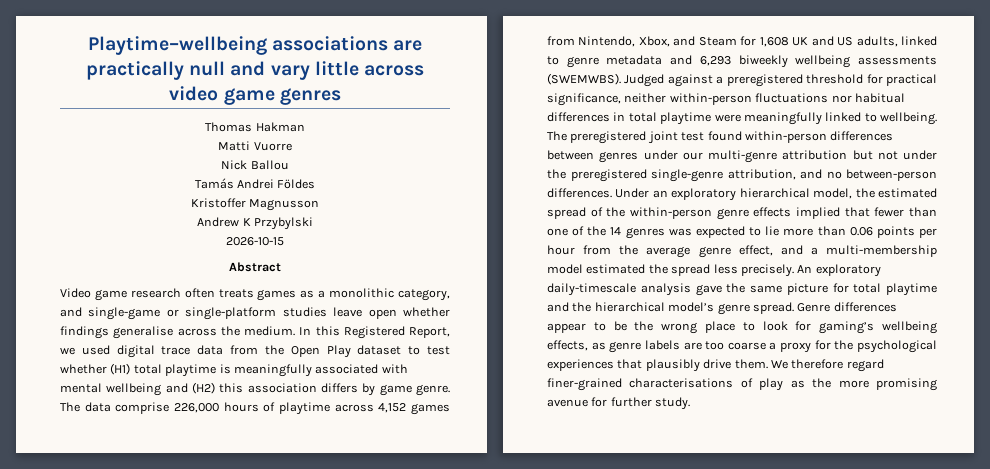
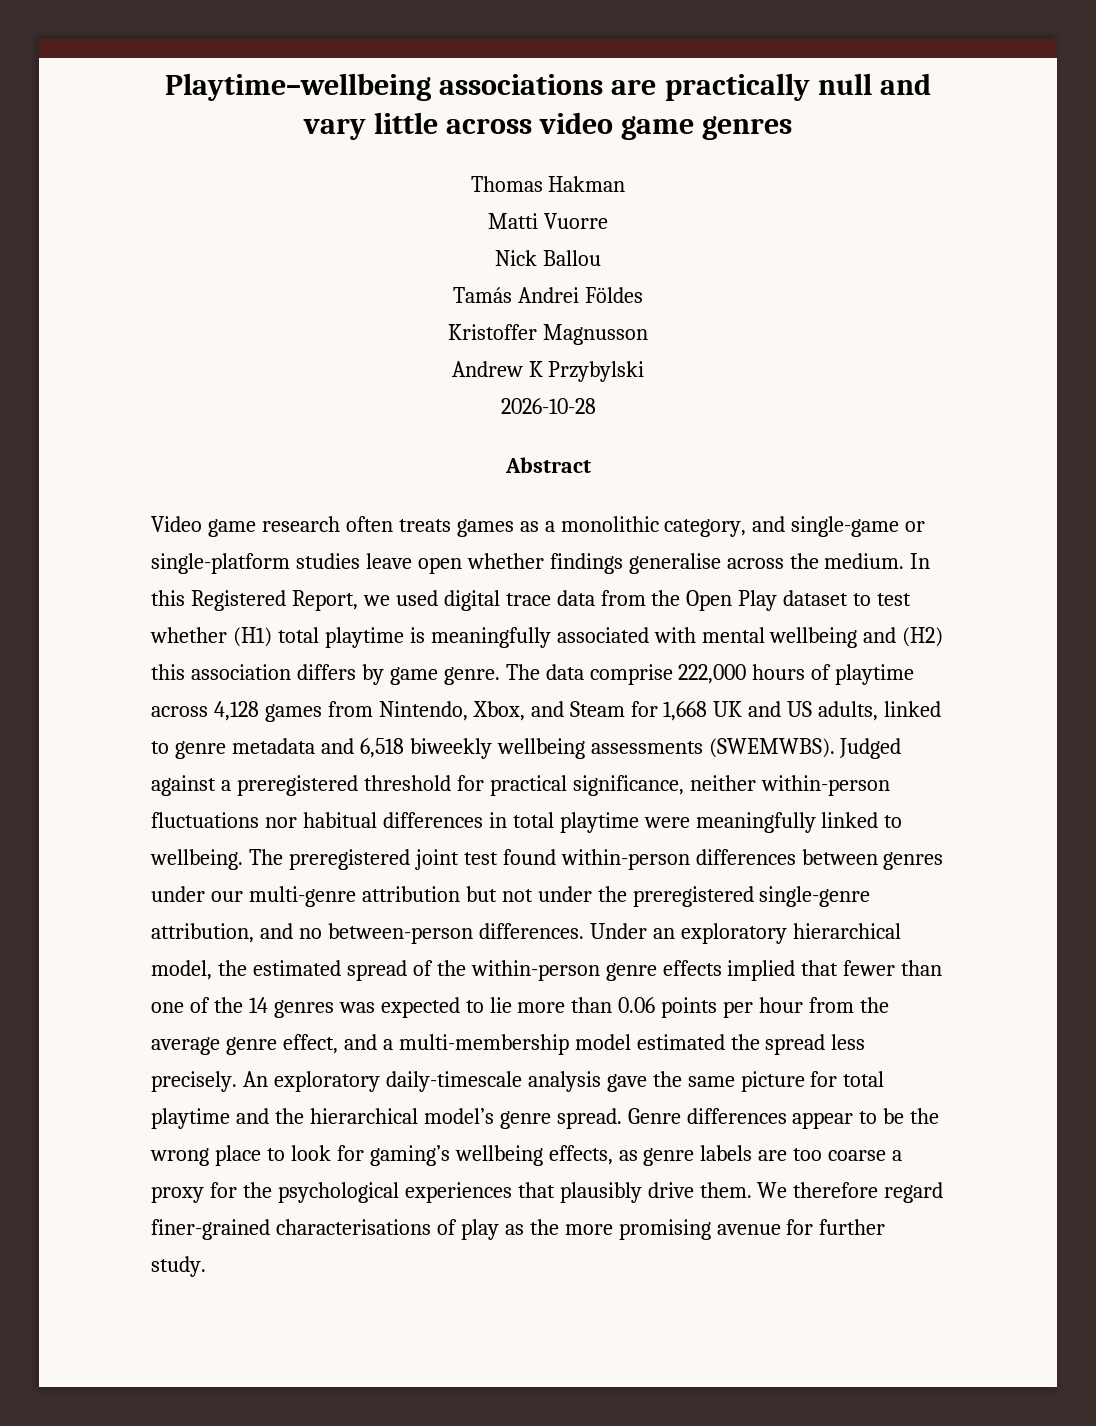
[226,237,284,246] 2026-10-15 -> [500,398,596,414] 2026-10-28
[174,403,219,413] 226,000 -> [678,664,747,684] 222,000
[378,403,407,413] 4,152 -> [213,701,259,721] 4,128
[759,37,789,47] 1,608 -> [663,701,708,721] 1,668
[699,56,731,66] 6,293 -> [359,738,404,758] 6,518

